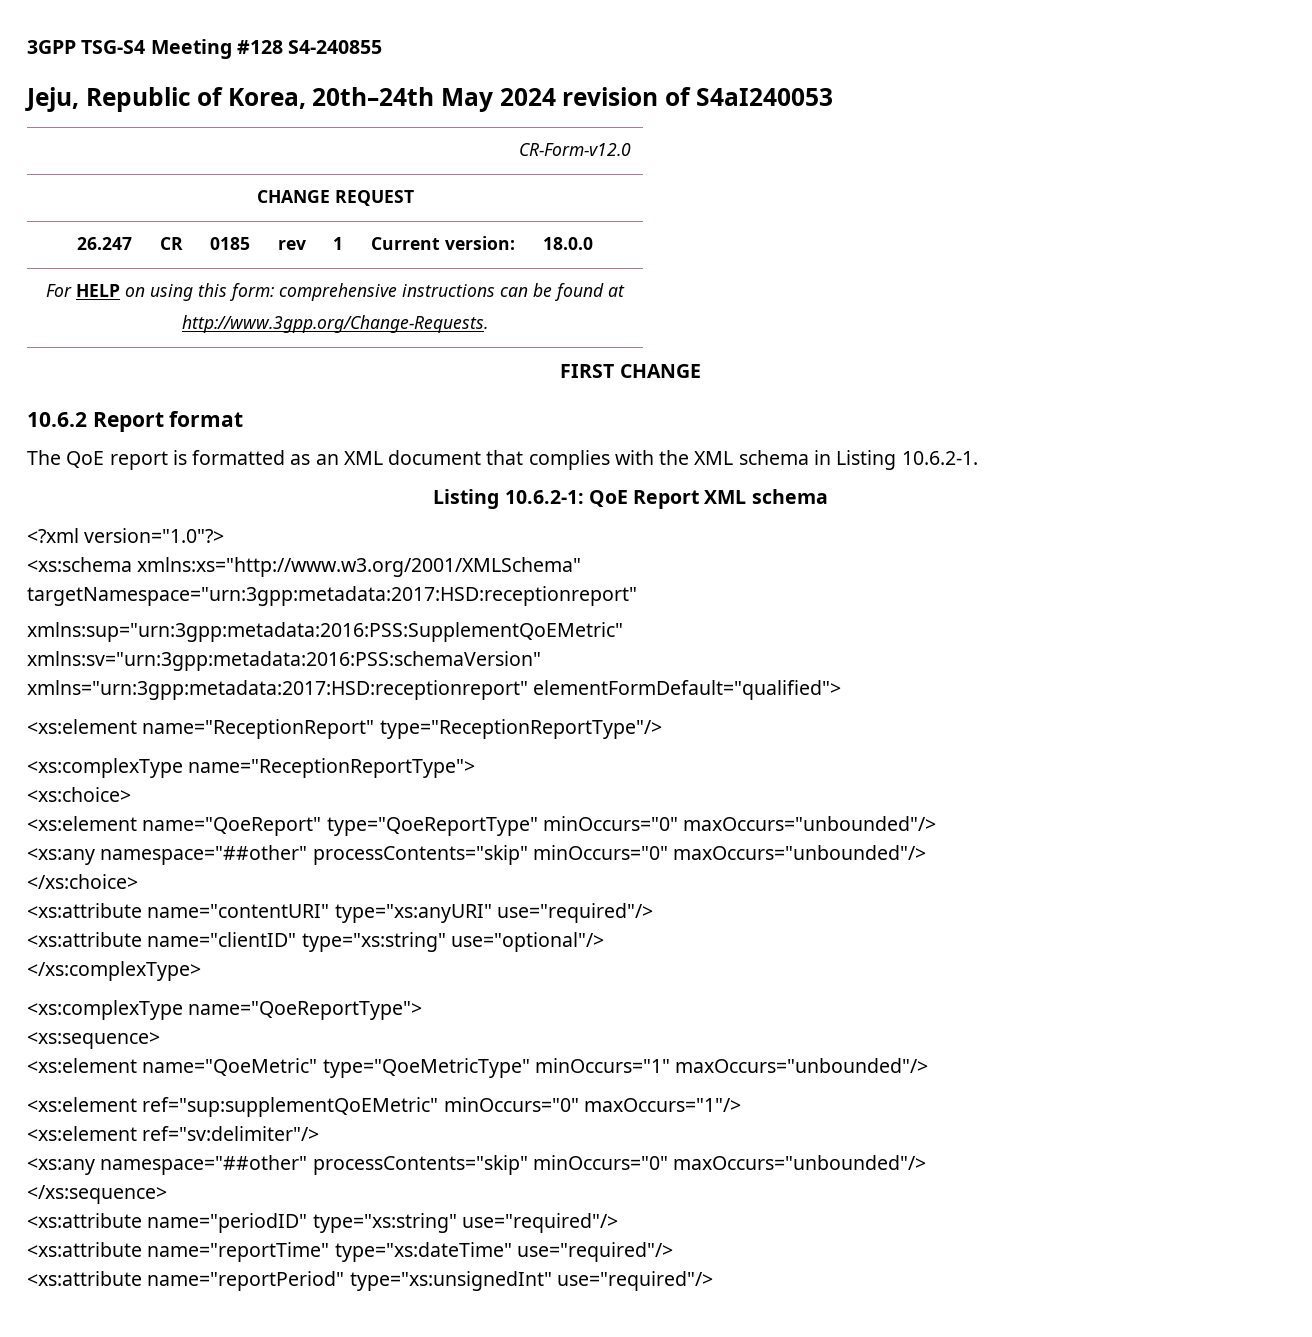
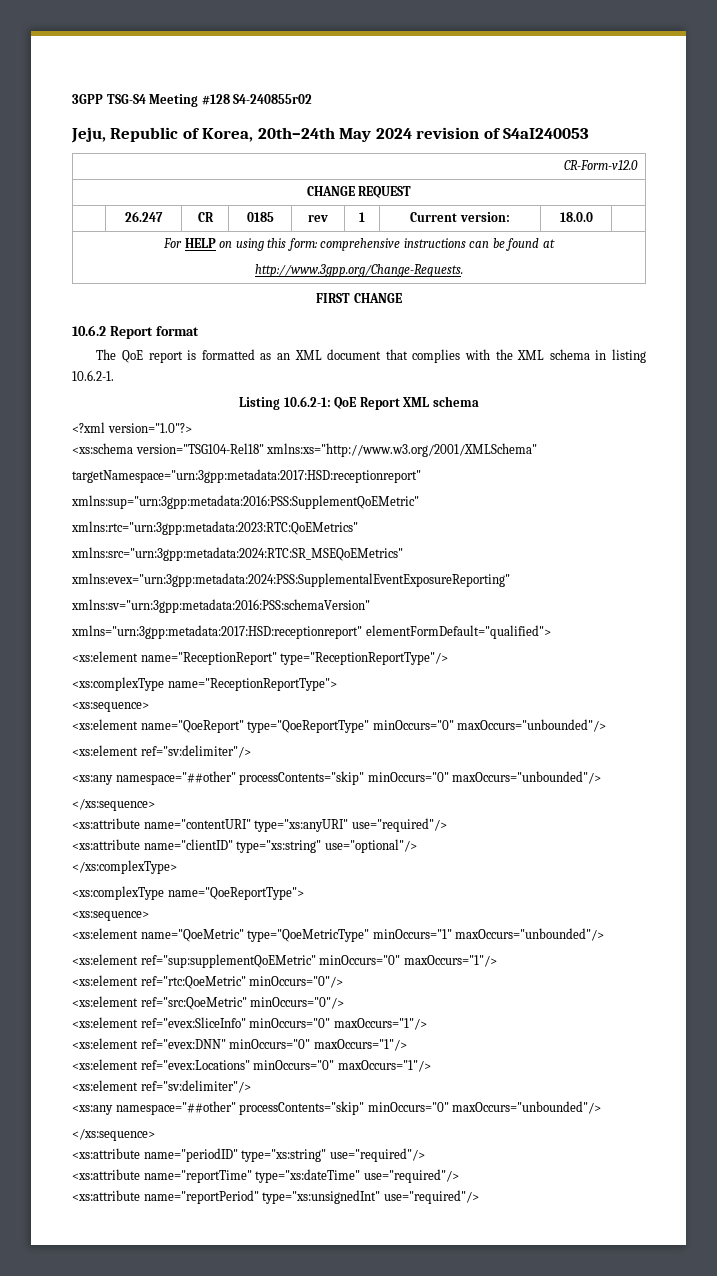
[288,40,383,54] S4-240855 -> [233,94,313,104] S4-240855r02
[836,450,897,470] Listing -> [612,349,647,363] listing
(132, 564) none -> [135,443,264,454] version="TSG104-Rel18"
(623, 632) none -> [71,521,358,535] [71,547,403,561] [71,573,510,587] // xmlns:rtc="urn:3gpp:metadata:2023:RTC:QoEMetrics" // xmlns:src="urn:3gpp:metadata:2024:RTC:SR_MSEQoEMetrics" // xmlns:evex="urn:3gpp:metadata:2024:PSS:SupplementalEventExposureReporting"
[27,787,131,802] <xs:choice> -> [72,702,149,712] <xs:sequence>
[27,845,927,865] [27,874,138,889] // <xs:any namespace="##other" processContents="skip" minOccurs="0" maxOccurs="unbounded"/> // </xs:choice> -> [72,745,251,758] [72,771,602,785] [72,798,155,811] // <xs:element ref="sv:delimiter"/> // <xs:any namespace="##other" processContents="skip" minOccurs="0" maxOccurs="unbounded"/> // </xs:sequence>
(741, 1105) none -> [72,975,344,989] [72,996,345,1010] [72,1017,427,1030] [72,1038,407,1051] [72,1059,431,1072] // <xs:element ref="rtc:QoeMetric" minOccurs="0"/> // <xs:element ref="src:QoeMetric" minOccurs="0"/> // <xs:element ref="evex:SliceInfo" minOccurs="0" maxOccurs="1"/> // <xs:element ref="evex:DNN" minOccurs="0" maxOccurs="1"/> // <xs:element ref="evex:Locations" minOccurs="0" maxOccurs="1"/>

